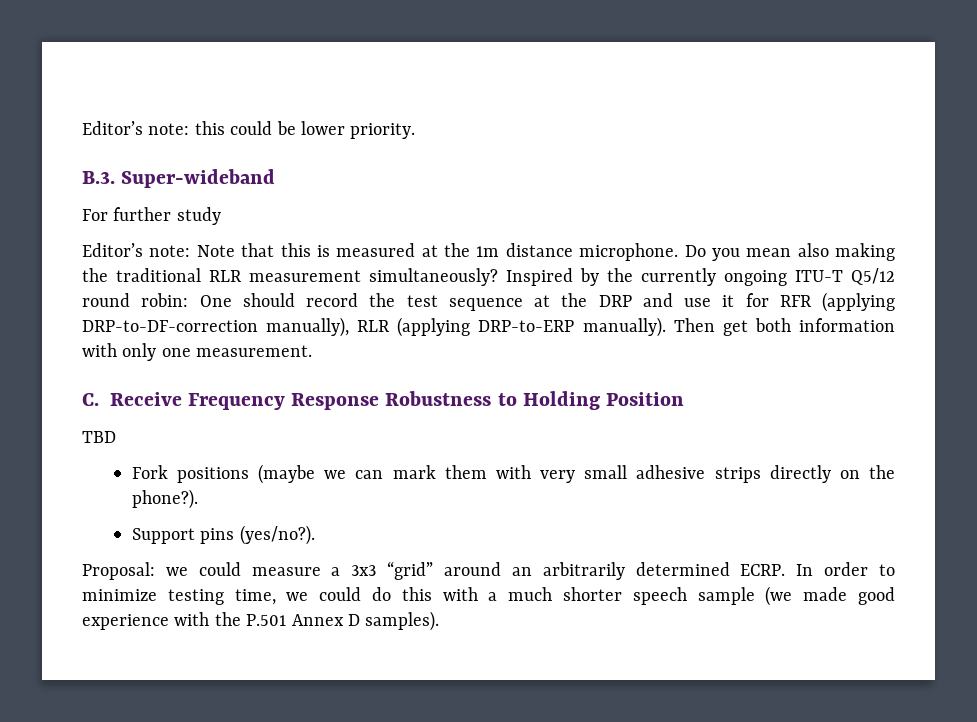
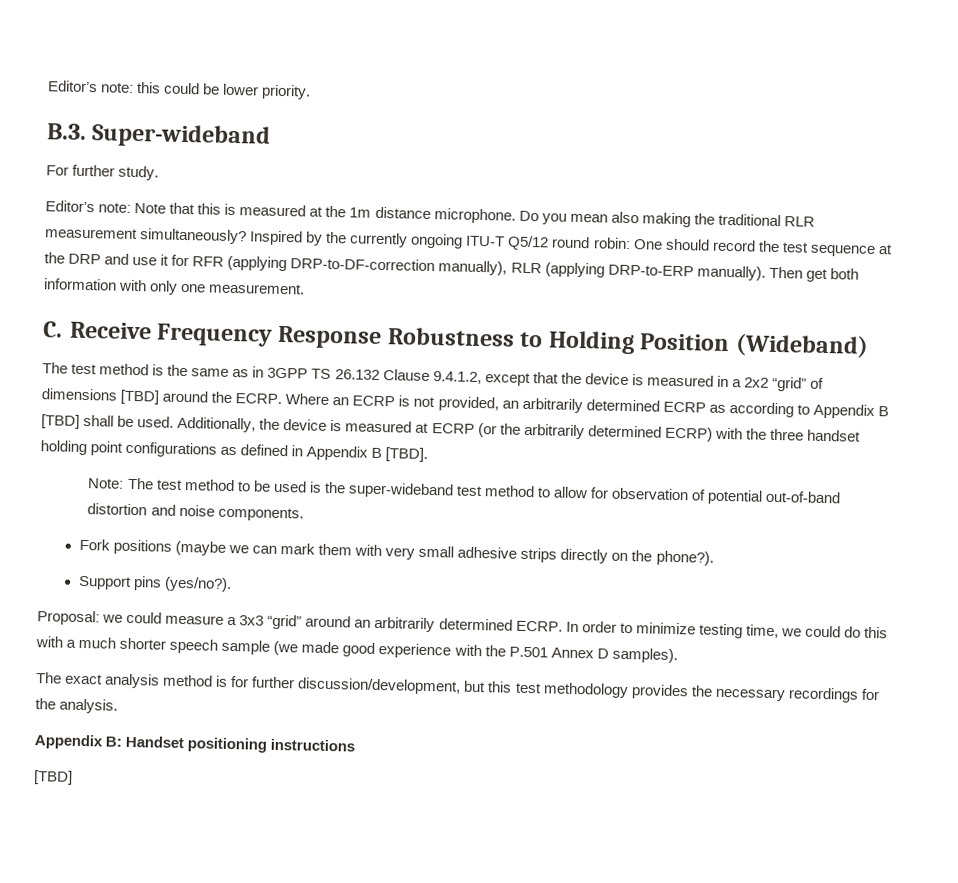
[176,207,221,225] study -> [118,165,160,181] study.
[82,431,116,443] // TBD -> [734,333,869,358] [42,362,825,392] [41,388,889,420] [41,414,861,442] [40,440,429,462] [87,477,842,505] [87,503,304,522] (Wideband) // The test method is the same as in 3GPP TS 26.132 Clause 9.4.1.2, except that the device is measured in a 2x2 “grid” of dimensions [TBD] around the ECRP. Where an ECRP is not provided, an arbitrarily determined ECRP as according to Appendix B [TBD] shall be used. Additionally, the device is measured at ECRP (or the arbitrarily determined ECRP) with the three handset holding point configurations as defined in Appendix B [TBD]. // Note: The test method to be used is the super-wideband test method to allow for observation of potential out-of-band distortion and noise components.
(440, 621) none -> [36,672,880,703] [35,698,119,714] [34,734,356,753] [33,770,73,785] // The exact analysis method is for further discussion/development, but this test methodology provides the necessary recordings for the analysis. // Appendix B: Handset positioning instructions // [TBD]

